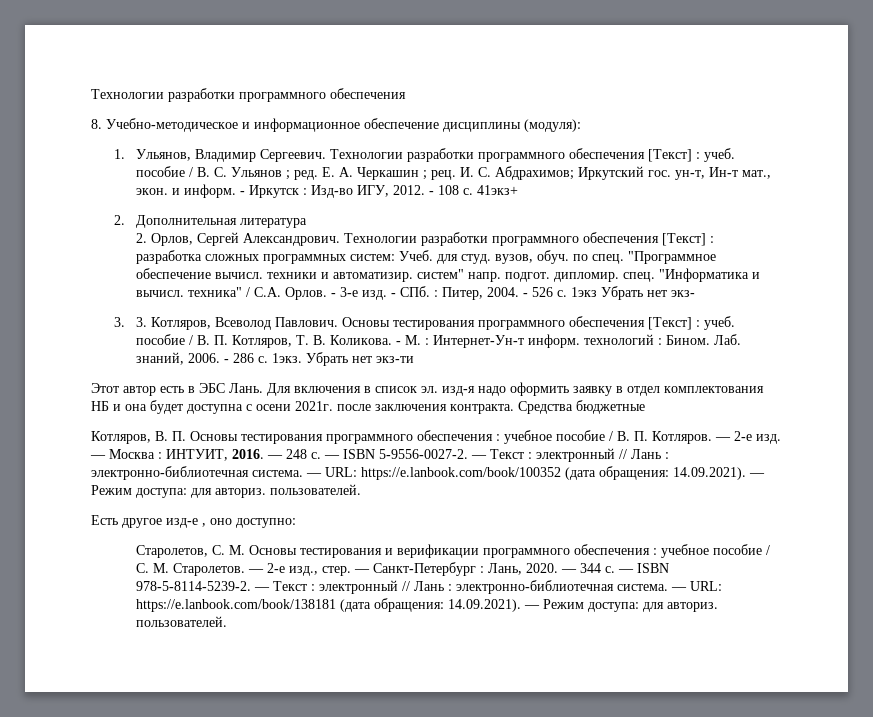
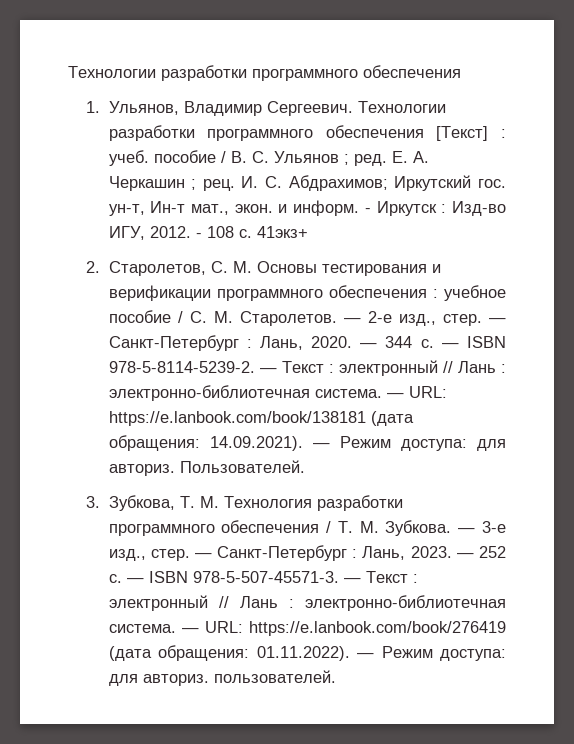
[91,88,406,102] [91,118,581,132] Технологии разработки программного обеспечения // 8. Учебно-методическое и информационное обеспечение дисциплины (модуля): -> [68,65,461,81] Технологии разработки программного обеспечения
[136,215,308,228] [136,232,715,246] [136,250,717,264] [136,268,761,282] [136,286,696,300] [113,316,736,330] [136,334,742,348] [136,352,415,366] [91,382,764,396] [91,400,645,414] [91,430,781,444] [90,448,669,462] [91,466,765,480] [91,484,361,498] [91,515,296,528] Дополнительная литература // 2. Орлов, Сергей Александрович. Технологии разработки программного обеспечения [Текст] : разработка сложных программных систем: Учеб. для студ. вузов, обуч. по спец. "Программное обеспечение вычисл. техники и автоматизир. систем" напр. подгот. дипломир. спец. "Информатика и вычисл. техника" / С.А. Орлов. - 3-е изд. - СПб. : Питер, 2004. - 526 с. 1экз Убрать нет экз- // 3. 3. Котляров, Всеволод Павлович. Основы тестирования программного обеспечения [Текст] : учеб. пособие / В. П. Котляров, Т. В. Коликова. - М. : Интернет-Ун-т информ. технологий : Бином. Лаб. знаний, 2006. - 286 с. 1экз. Убрать нет экз-ти // Этот автор есть в ЭБС Лань. Для включения в список эл. изд-я надо оформить заявку в отдел комплектования НБ и она будет доступна с осени 2021г. после заключения контракта. Средства бюджетные // Котляров, В. П. Основы тестирования программного обеспечения : учебное пособие / В. П. Котляров. — 2-е изд. — Москва : ИНТУИТ, 2016. — 248 с. — ISBN 5-9556-0027-2. — Текст : электронный // Лань : электронно-библиотечная система. — URL: https://e.lanbook.com/book/100352 (дата обращения: 14.09.2021). — Режим доступа: для авториз. пользователей. // Есть другое изд-е , оно доступно: // -> (101, 267) none
(719, 607) none -> [179,460,305,473] [86,495,403,511] [108,520,506,536] [108,545,506,561] [108,571,418,583] [108,595,506,611] [108,621,506,636] [108,645,506,661] [108,674,209,686] Пользователей. // 3. Зубкова, Т. М. Технология разработки программного обеспечения / Т. М. Зубкова. — 3-е изд., стер. — Санкт-Петербург : Лань, 2023. — 252 с. — ISBN 978-5-507-45571-3. — Текст : электронный // Лань : электронно-библиотечная система. — URL: https://e.lanbook.com/book/276419 (дата обращения: 01.11.2022). — Режим доступа: для авториз.

